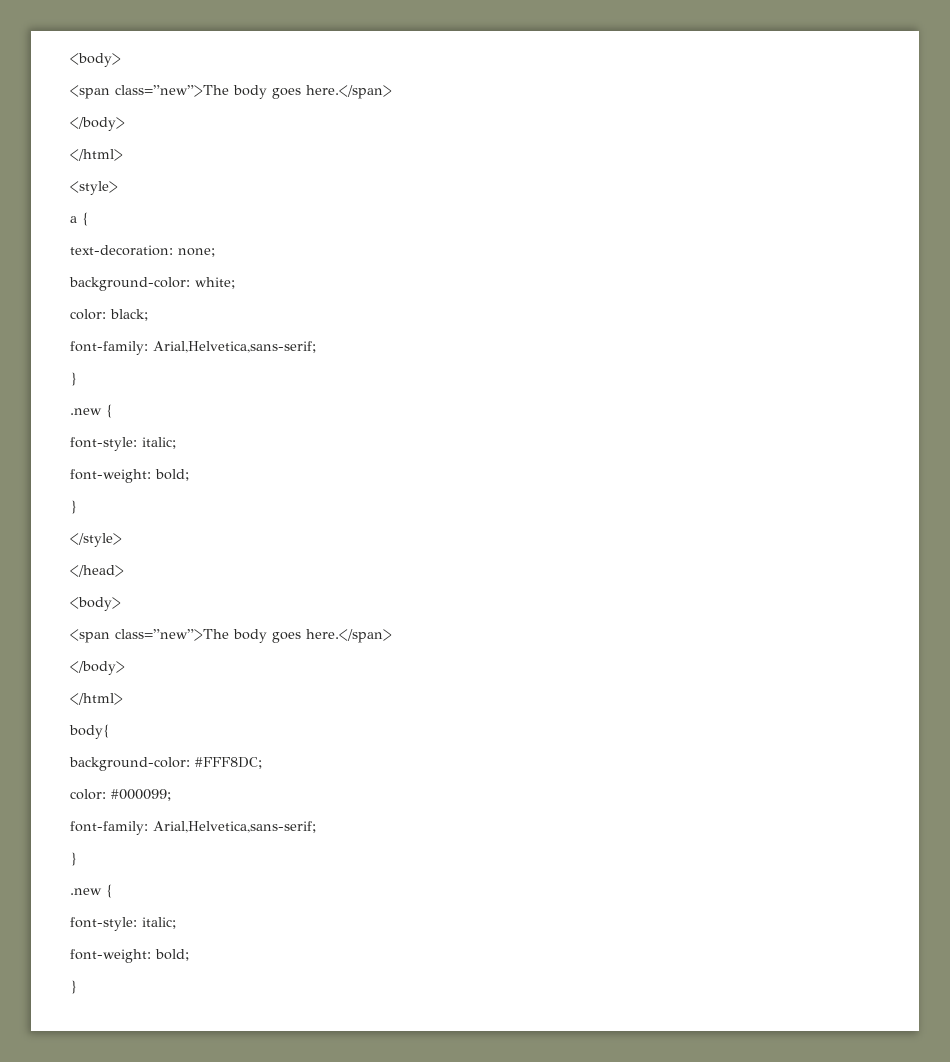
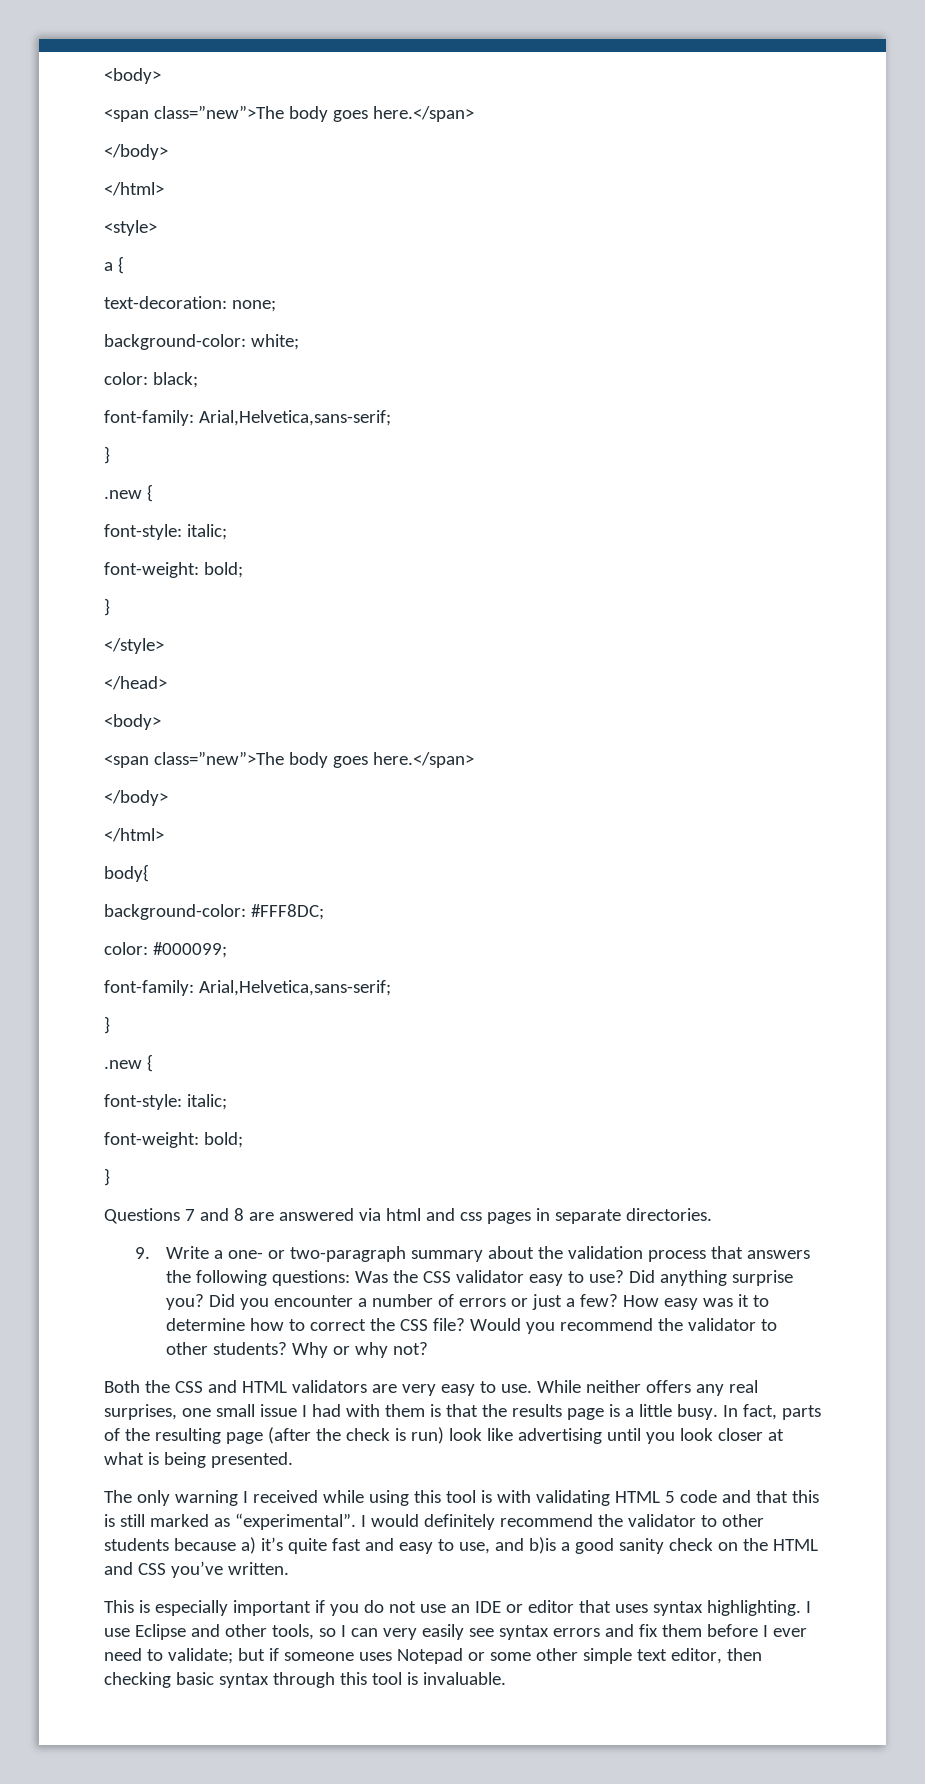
(77, 987) none -> [104,1208,712,1224] [134,1246,810,1262] [165,1270,793,1286] [165,1294,769,1310] [165,1318,777,1334] [165,1342,428,1358] [104,1380,758,1396] [104,1404,821,1420] [104,1427,784,1444] [104,1452,293,1468] [104,1490,819,1506] [104,1513,764,1530] [104,1537,818,1554] [104,1561,289,1578] [104,1600,811,1616] [104,1624,807,1640] [104,1648,762,1664] [104,1672,506,1688] // Questions 7 and 8 are answered via html and css pages in separate directories. // 9. Write a one- or two-paragraph summary about the validation process that answers the following questions: Was the CSS validator easy to use? Did anything surprise you? Did you encounter a number of errors or just a few? How easy was it to determine how to correct the CSS file? Would you recommend the validator to other students? Why or why not? // Both the CSS and HTML validators are very easy to use. While neither offers any real surprises, one small issue I had with them is that the results page is a little busy. In fact, parts of the resulting page (after the check is run) look like advertising until you look closer at what is being presented. // The only warning I received while using this tool is with validating HTML 5 code and that this is still marked as “experimental”. I would definitely recommend the validator to other students because a) it’s quite fast and easy to use, and b)is a good sanity check on the HTML and CSS you’ve written. // This is especially important if you do not use an IDE or editor that uses syntax highlighting. I use Eclipse and other tools, so I can very easily see syntax errors and fix them before I ever need to validate; but if someone uses Notepad or some other simple text editor, then checking basic syntax through this tool is invaluable.

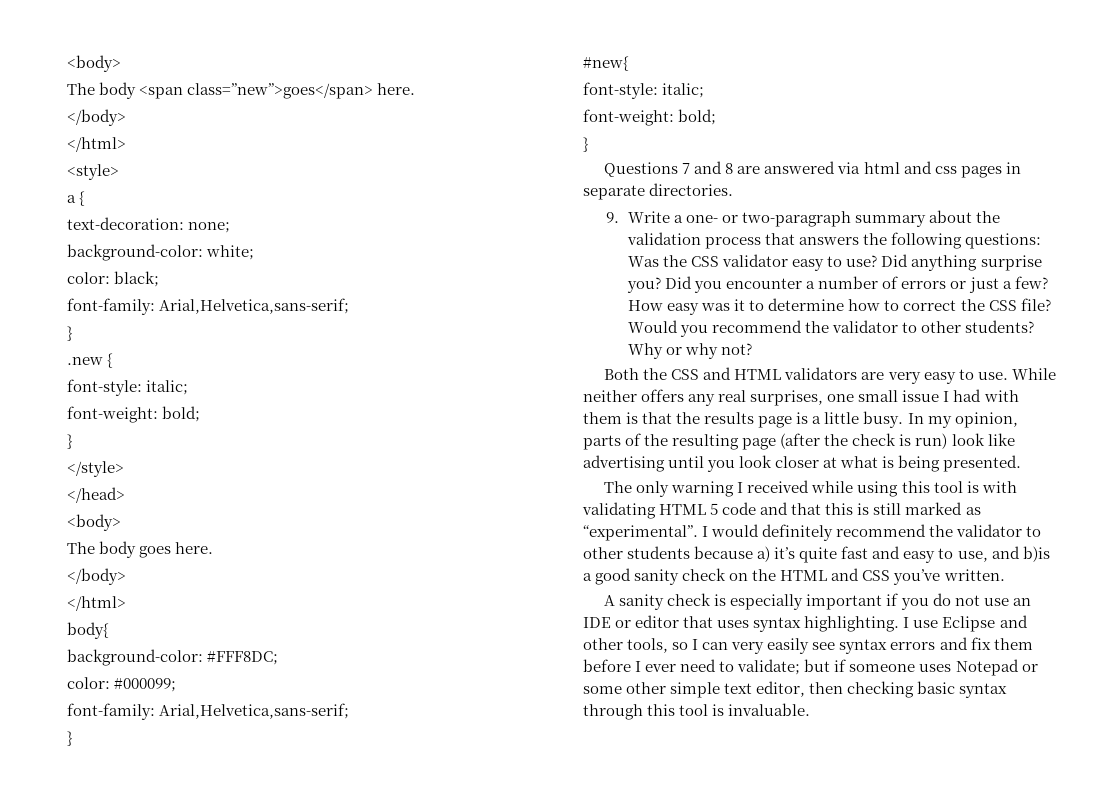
[104,68,161,84] [104,105,474,122] <body> // <span class=”new”>The body goes here.</span> -> [67,55,121,72] [67,82,416,99] <body> // The body <span class=”new”>goes</span> here.
[104,751,474,768] <span class=”new”>The body goes here.</span> -> [67,541,214,558] The body goes here.
[104,1054,153,1072] .new { -> [583,56,629,71] #new{
[742,1404,777,1420] fact, -> [927,412,1018,428] my opinion,
[104,1600,134,1613] This -> [604,593,712,610] A sanity check

